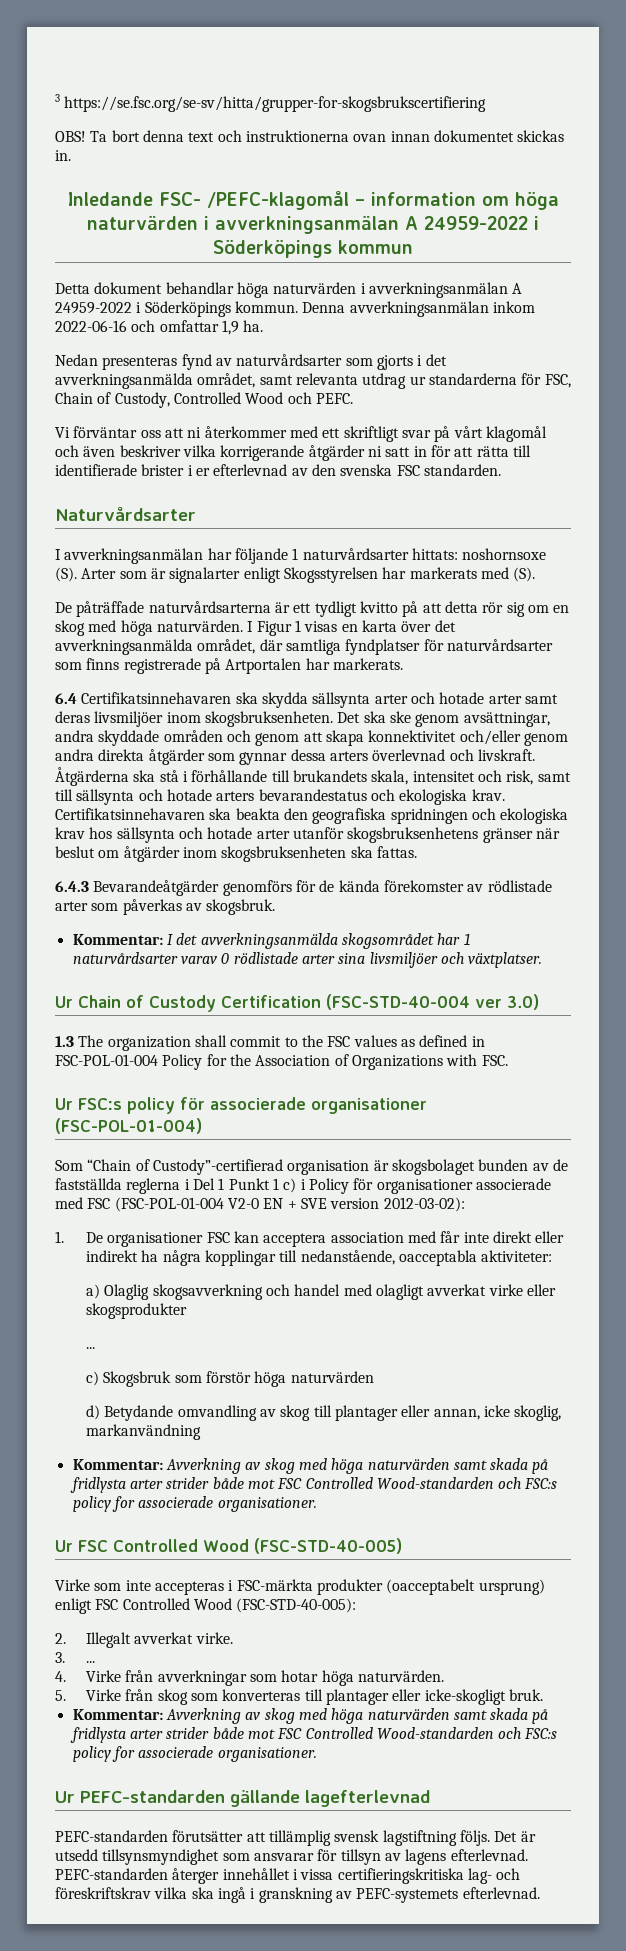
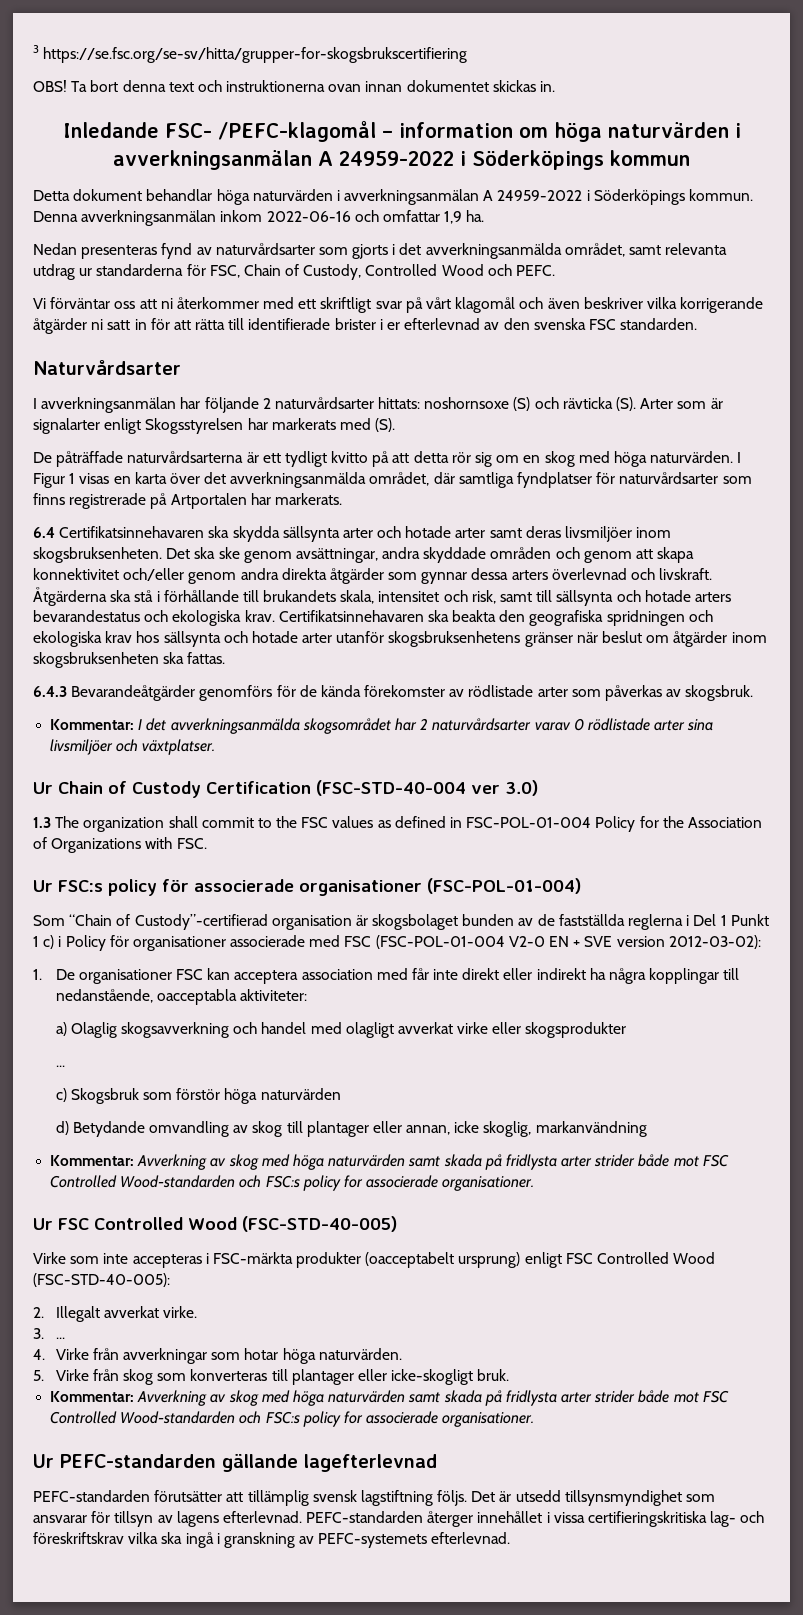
[292,548,299,560] 1 -> [262,398,271,409] 2
(547, 554) none -> [513,397,613,411] (S) och rävticka
[463,933,470,945] 1 -> [420,718,429,730] 2

